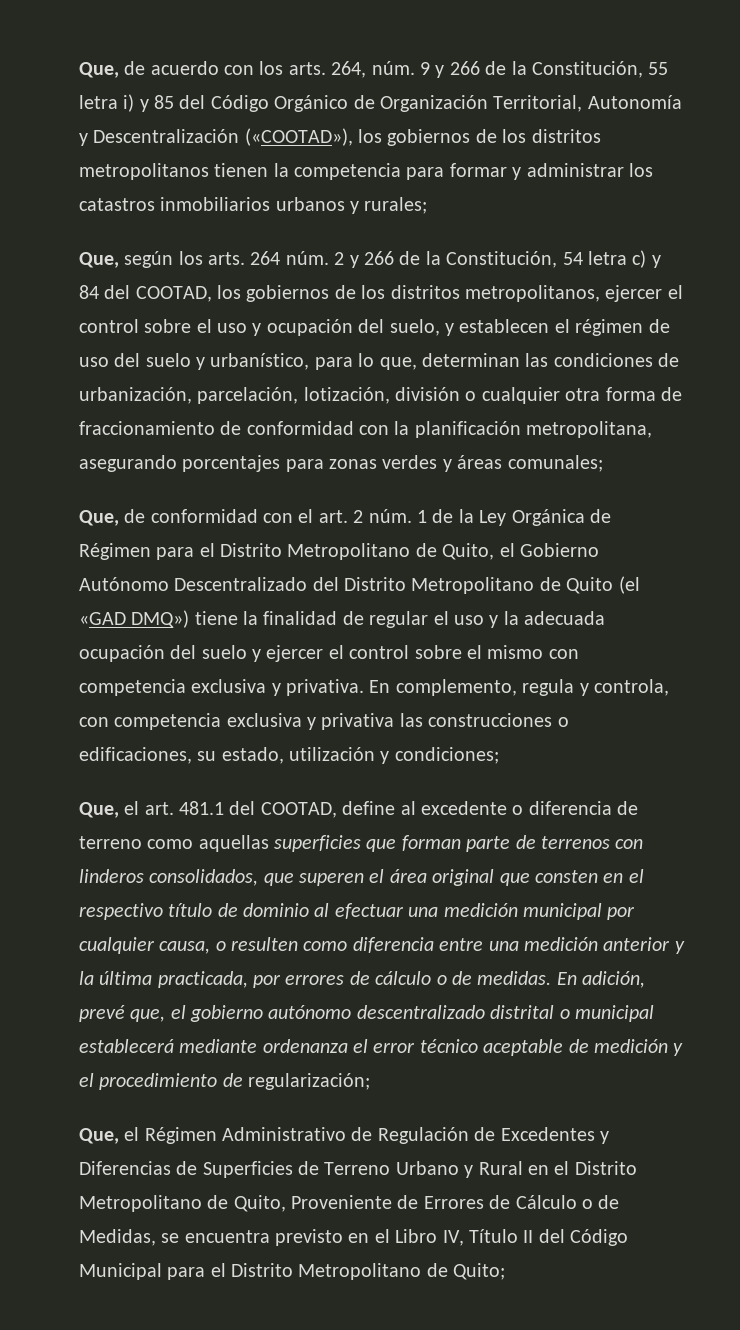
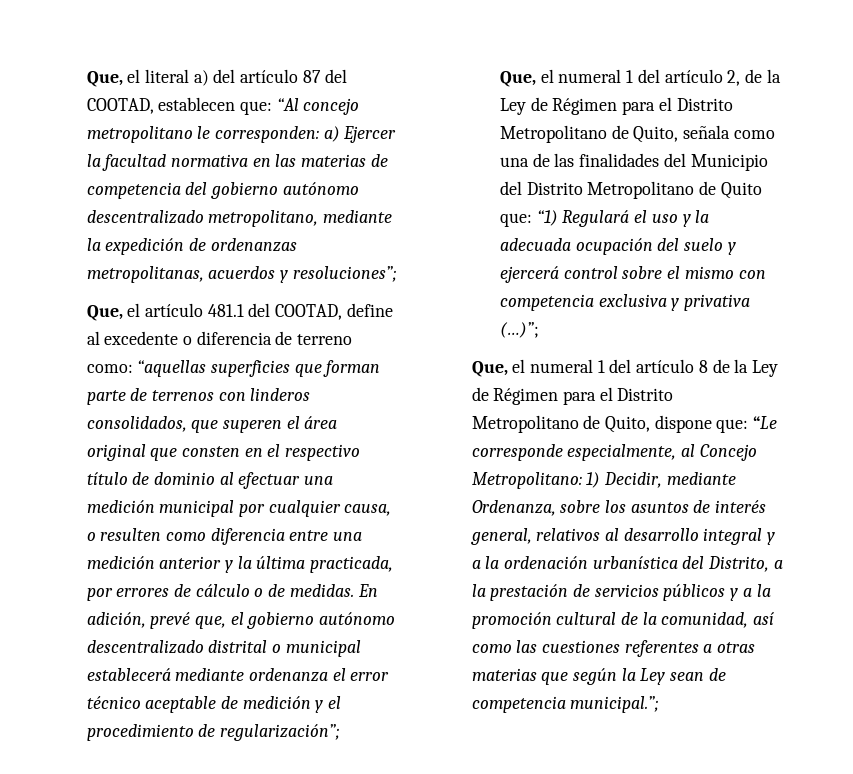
[78,61,669,78] [78,94,682,112] [78,128,601,146] [78,163,653,180] [78,197,428,214] [78,250,661,268] [78,285,683,302] [78,319,670,336] [78,353,680,370] [78,387,682,404] [78,421,653,438] [78,455,603,472] [78,509,611,526] [78,543,599,560] [78,576,640,594] [78,610,606,628] [78,645,579,662] [78,679,669,696] [78,713,569,730] [78,747,499,764] [78,801,174,818] Que, de acuerdo con los arts. 264, núm. 9 y 266 de la Constitución, 55 letra i) y 85 del Código Orgánico de Organización Territorial, Autonomía y Descentralización («COOTAD»), los gobiernos de los distritos metropolitanos tienen la competencia para formar y administrar los catastros inmobiliarios urbanos y rurales; // Que, según los arts. 264 núm. 2 y 266 de la Constitución, 54 letra c) y 84 del COOTAD, los gobiernos de los distritos metropolitanos, ejercer el control sobre el uso y ocupación del suelo, y establecen el régimen de uso del suelo y urbanístico, para lo que, determinan las condiciones de urbanización, parcelación, lotización, división o cualquier otra forma de fraccionamiento de conformidad con la planificación metropolitana, asegurando porcentajes para zonas verdes y áreas comunales; // Que, de conformidad con el art. 2 núm. 1 de la Ley Orgánica de Régimen para el Distrito Metropolitano de Quito, el Gobierno Autónomo Descentralizado del Distrito Metropolitano de Quito (el «GAD DMQ») tiene la finalidad de regular el uso y la adecuada ocupación del suelo y ejercer el control sobre el mismo con competencia exclusiva y privativa. En complemento, regula y controla, con competencia exclusiva y privativa las construcciones o edificaciones, su estado, utilización y condiciones; // Que, el art. -> [86,69,347,87] [86,97,360,115] [86,126,397,143] [86,154,388,171] [86,182,359,199] [86,210,392,227] [86,238,297,255] [86,266,397,283] [86,303,203,321] Que, el literal a) del artículo 87 del COOTAD, establecen que: “Al concejo metropolitano le corresponden: a) Ejercer la facultad normativa en las materias de competencia del gobierno autónomo descentralizado metropolitano, mediante la expedición de ordenanzas metropolitanas, acuerdos y resoluciones”; // Que, el artículo
[147,835,269,852] como aquellas -> [86,360,207,377] como: “aquellas
[247,1073,370,1090] [78,1127,609,1144] [78,1161,637,1178] [78,1195,620,1212] [78,1229,629,1246] [78,1263,506,1280] regularización; // Que, el Régimen Administrativo de Regulación de Excedentes y Diferencias de Superficies de Terreno Urbano y Rural en el Distrito Metropolitano de Quito, Proveniente de Errores de Cálculo o de Medidas, se encuentra previsto en el Libro IV, Título II del Código Municipal para el Distrito Metropolitano de Quito; -> [219,724,340,741] [500,69,781,87] [500,97,733,115] [500,125,775,143] [500,153,768,171] [500,181,762,199] [500,210,710,227] [500,238,736,255] [500,266,766,283] [500,294,751,311] [500,322,540,338] [471,359,779,377] [471,387,674,405] [471,415,778,433] [471,444,757,461] [471,472,736,489] [471,500,767,516] [470,528,776,545] [471,556,783,572] [471,584,771,601] [471,612,775,629] [471,640,756,657] [471,668,726,685] [471,696,660,713] regularización”; // Que, el numeral 1 del artículo 2, de la Ley de Régimen para el Distrito Metropolitano de Quito, señala como una de las finalidades del Municipio del Distrito Metropolitano de Quito que: “1) Regulará el uso y la adecuada ocupación del suelo y ejercerá control sobre el mismo con competencia exclusiva y privativa (…)”; // Que, el numeral 1 del artículo 8 de la Ley de Régimen para el Distrito Metropolitano de Quito, dispone que: “Le corresponde especialmente, al Concejo Metropolitano: 1) Decidir, mediante Ordenanza, sobre los asuntos de interés general, relativos al desarrollo integral y a la ordenación urbanística del Distrito, a la prestación de servicios públicos y a la promoción cultural de la comunidad, así como las cuestiones referentes a otras materias que según la Ley sean de competencia municipal.”;

